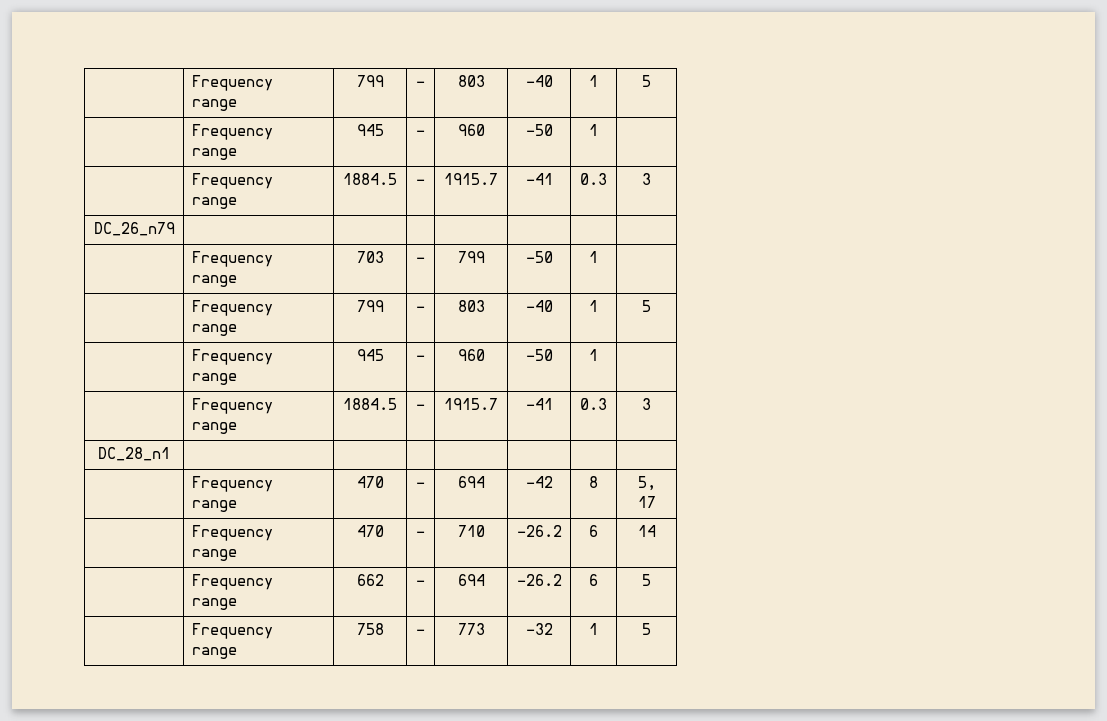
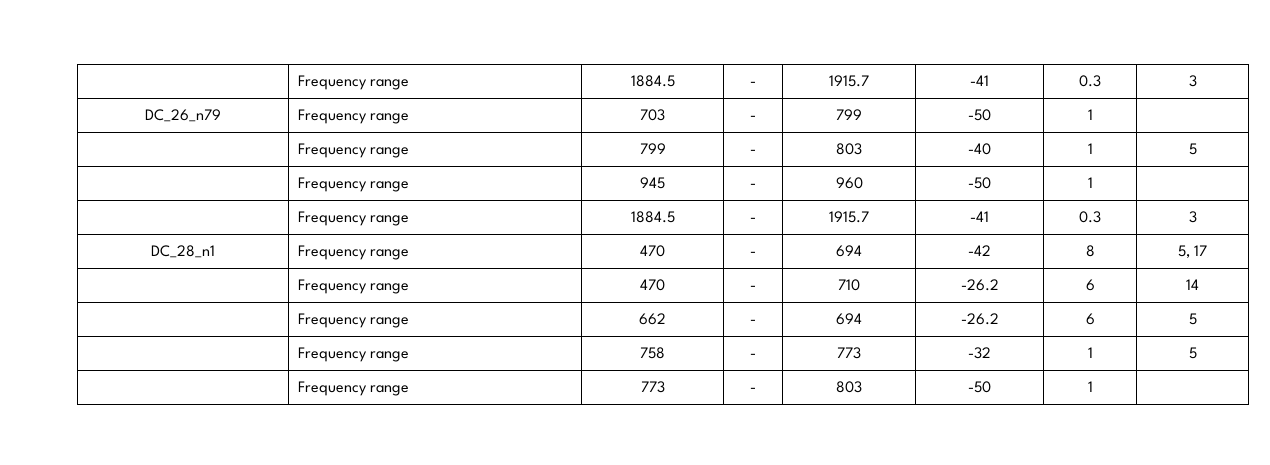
[191,75,273,91] [191,99,237,111] [356,75,384,87] [416,81,425,87] [457,75,485,87] [525,75,553,87] [589,75,598,87] [642,75,651,87] [191,124,273,140] [191,148,237,160] [356,124,384,136] [416,130,425,136] [457,124,485,136] [525,124,553,136] [589,124,598,136] [191,173,273,189] [191,197,237,209] | Frequency range | 799 | - | 803 | -40 | 1 | 5 // | Frequency range | 945 | - | 960 | -50 | 1 | // | Frequency range -> [297,75,409,90] | Frequency range
(175, 229) | | | | | | // | -> (221, 115) none
(170, 454) | | | | | | // | -> (215, 251) none
(651, 629) none -> [297,381,409,396] [640,381,665,393] [750,387,756,392] [836,381,862,393] [968,381,991,393] [1087,381,1093,392] // | Frequency range | 773 | - | 803 | -50 | 1 |

